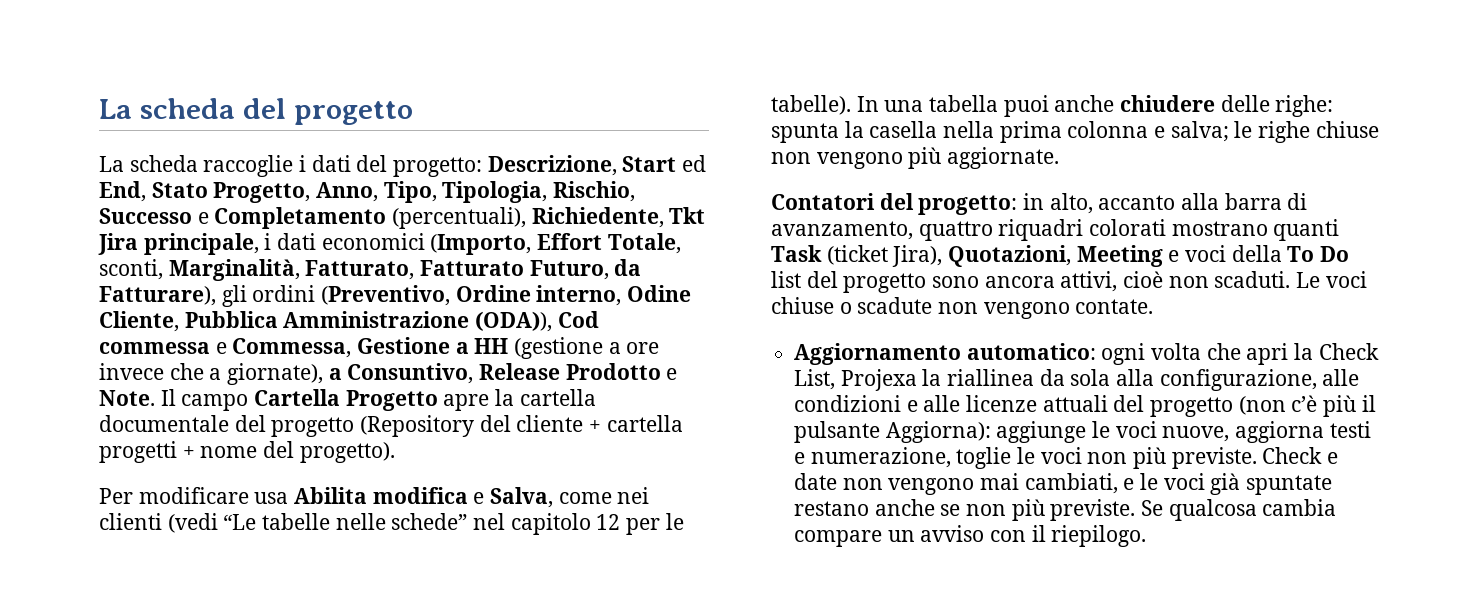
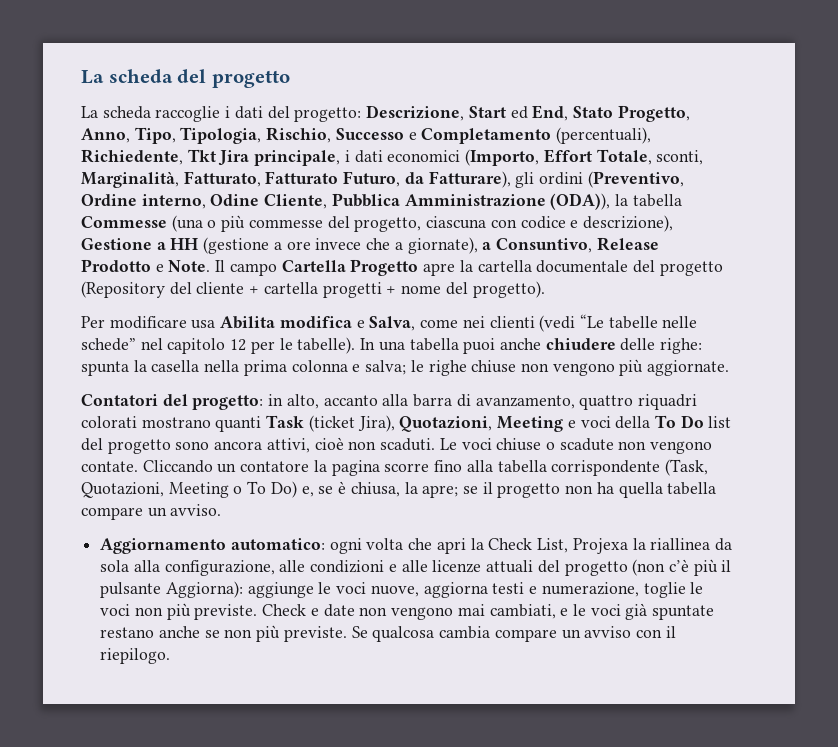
[557,311,599,328] [99,338,352,358] Cod commessa e Commessa, -> [615,194,682,207] [81,215,673,232] la tabella Commesse (una o più commesse del progetto, ciascuna con codice e descrizione),
(1154, 306) none -> [142,459,708,476] [81,481,717,498] [81,504,222,520] Cliccando un contatore la pagina scorre fino alla tabella corrispondente (Task, Quotazioni, Meeting o To Do) e, se è chiusa, la apre; se il progetto non ha quella tabella compare un avviso.

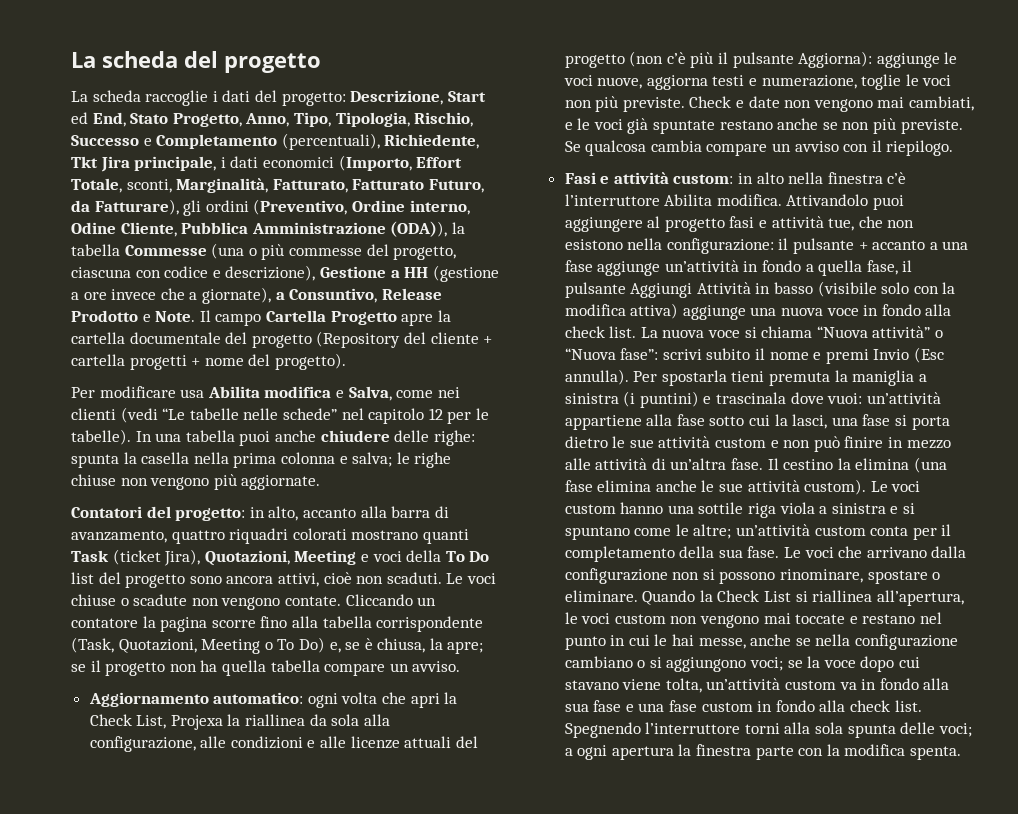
(171, 656) none -> [564,172,907,184] [564,194,905,210] [564,216,915,232] [564,238,969,254] [564,260,913,276] [564,281,956,298] [564,303,952,320] [564,326,944,338] [564,347,945,364] [564,369,927,386] [564,391,941,408] [564,414,950,430] [564,436,951,452] [564,457,948,473] [564,479,921,495] [564,502,916,518] [564,524,952,540] [564,546,967,562] [564,568,941,584] [564,590,964,606] [564,612,943,628] [564,634,959,650] [564,656,921,672] [564,678,950,693] [564,700,922,712] [564,722,972,738] [564,744,962,760] // Fasi e attività custom: in alto nella finestra c’è l’interruttore Abilita modifica. Attivandolo puoi aggiungere al progetto fasi e attività tue, che non esistono nella configurazione: il pulsante + accanto a una fase aggiunge un’attività in fondo a quella fase, il pulsante Aggiungi Attività in basso (visibile solo con la modifica attiva) aggiunge una nuova voce in fondo alla check list. La nuova voce si chiama “Nuova attività” o “Nuova fase”: scrivi subito il nome e premi Invio (Esc annulla). Per spostarla tieni premuta la maniglia a sinistra (i puntini) e trascinala dove vuoi: un’attività appartiene alla fase sotto cui la lasci, una fase si porta dietro le sue attività custom e non può finire in mezzo alle attività di un’altra fase. Il cestino la elimina (una fase elimina anche le sue attività custom). Le voci custom hanno una sottile riga viola a sinistra e si spuntano come le altre; un’attività custom conta per il completamento della sua fase. Le voci che arrivano dalla configurazione non si possono rinominare, spostare o eliminare. Quando la Check List si riallinea all’apertura, le voci custom non vengono mai toccate e restano nel punto in cui le hai messe, anche se nella configurazione cambiano o si aggiungono voci; se la voce dopo cui stavano viene tolta, un’attività custom va in fondo alla sua fase e una fase custom in fondo alla check list. Spegnendo l’interruttore torni alla sola spunta delle voci; a ogni apertura la finestra parte con la modifica spenta.

